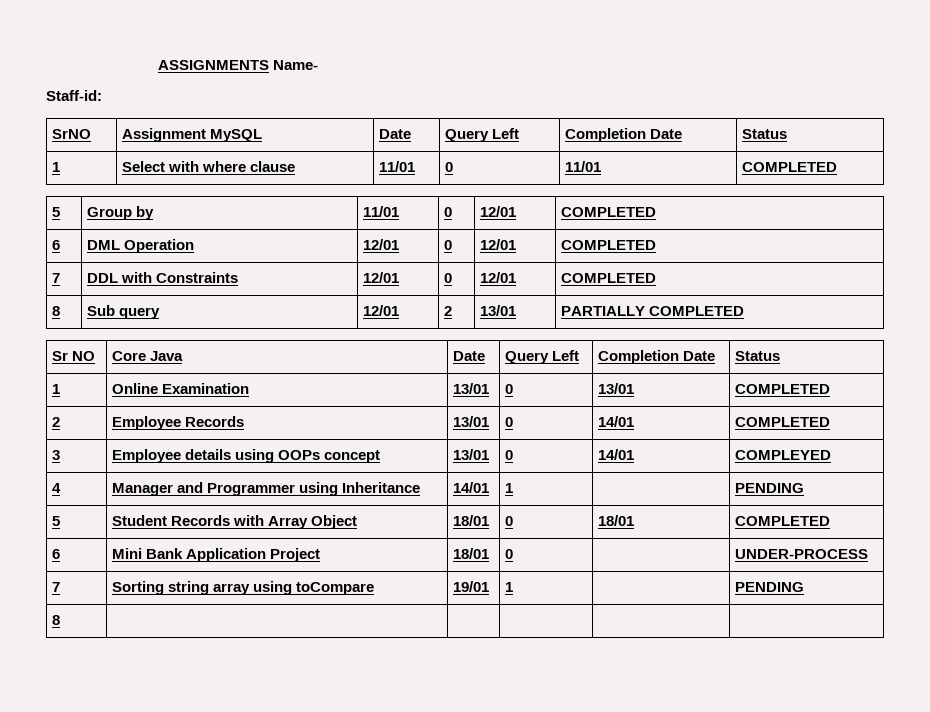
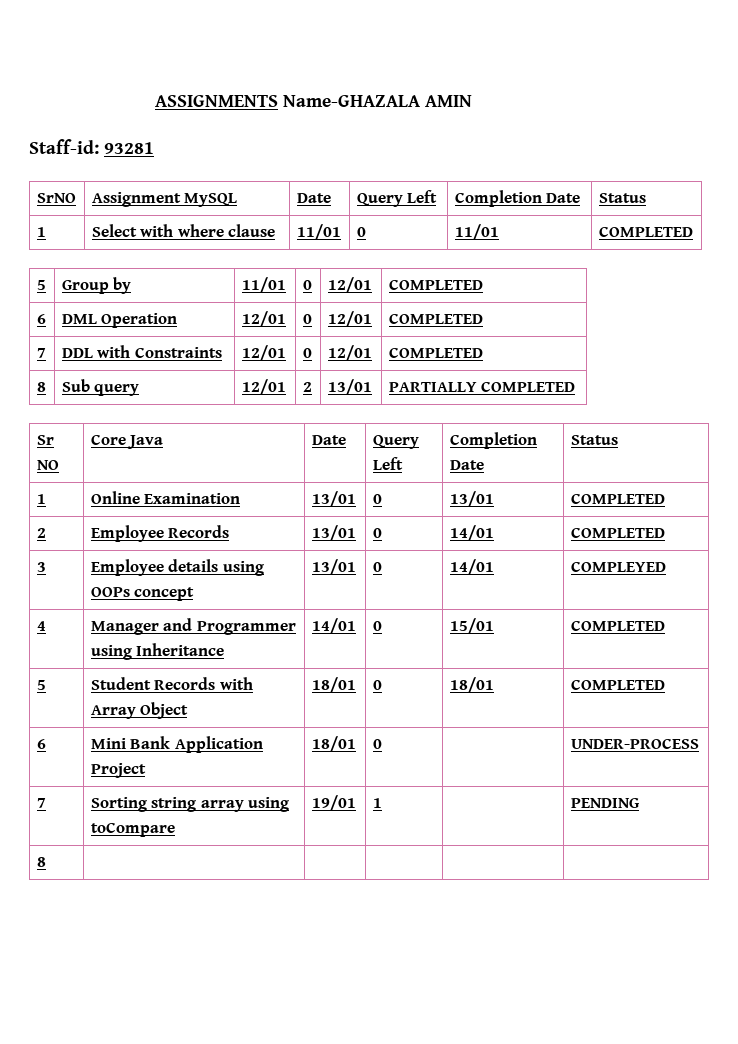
[273,60,319,70] Name- -> [282,95,472,107] Name-GHAZALA AMIN
(102, 95) none -> [103,142,154,154] 93281
[505,483,514,493] [735,483,805,493] 1 | | PENDING -> [372,621,382,631] [449,618,494,634] [570,620,665,631] 0 | 15/01 | COMPLETED

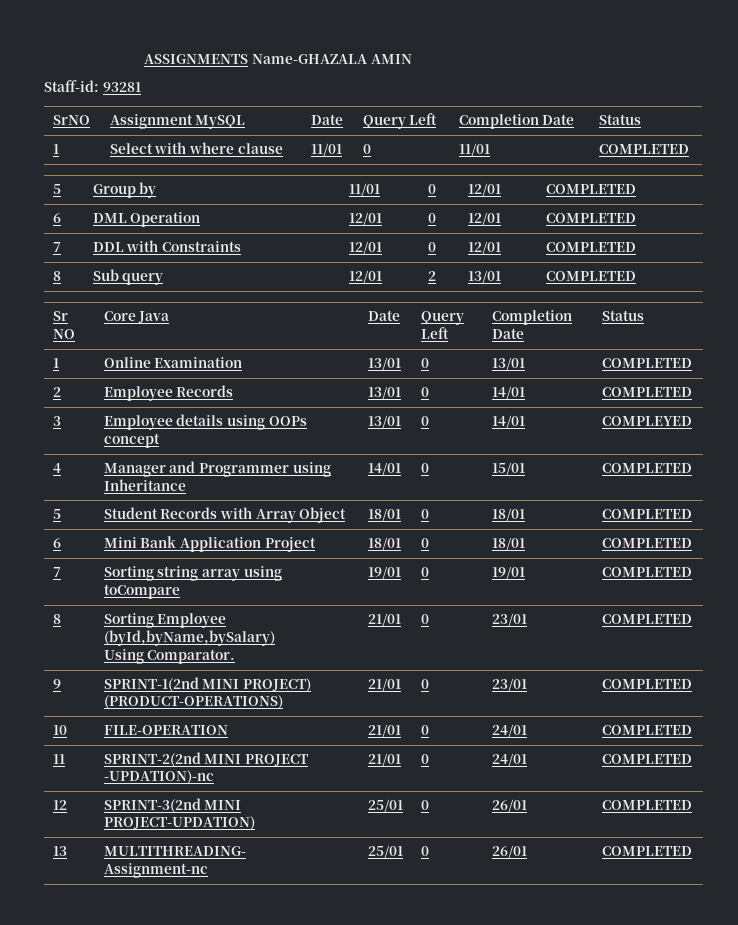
[388,382,477,392] PARTIALLY -> (501, 277) none
[570,738,699,749] | UNDER-PROCESS -> [491,537,525,551] [601,538,692,548] 18/01 | COMPLETED
[372,798,382,808] [570,798,639,808] [36,857,46,867] 1 | | PENDING // 8 | | | | | -> [420,567,429,577] [491,566,525,580] [601,567,692,577] [52,614,61,624] [103,613,227,628] [103,630,275,646] [103,649,236,664] [367,613,401,627] [420,614,429,624] [491,613,527,627] [601,614,692,624] [52,679,61,689] [103,677,311,692] [103,695,283,709] [367,678,401,692] [420,679,429,689] [491,678,527,692] [601,679,692,689] [52,725,67,735] [103,725,228,735] [367,724,401,738] [420,725,429,735] [491,724,527,738] [601,725,692,735] [52,754,65,764] [103,752,309,767] [103,770,214,784] [367,753,401,767] [420,754,429,764] [491,753,527,767] [601,754,692,764] [52,800,67,810] [103,798,242,813] [103,816,255,830] [367,799,403,813] [420,800,429,810] [491,799,527,813] [601,800,692,810] [52,846,67,856] [103,846,246,856] [103,863,208,878] [367,845,403,859] [420,846,429,856] [491,845,527,859] [601,846,692,856] 0 | 19/01 | COMPLETED // 8 | Sorting Employee (byId,byName,bySalary) // Using Comparator. | 21/01 | 0 | 23/01 | COMPLETED // 9 | SPRINT-1(2nd MINI PROJECT) (PRODUCT-OPERATIONS) | 21/01 | 0 | 23/01 | COMPLETED // 10 | FILE-OPERATION | 21/01 | 0 | 24/01 | COMPLETED // 11 | SPRINT-2(2nd MINI PROJECT -UPDATION)-nc | 21/01 | 0 | 24/01 | COMPLETED // 12 | SPRINT-3(2nd MINI PROJECT-UPDATION) | 25/01 | 0 | 26/01 | COMPLETED // 13 | MULTITHREADING- Assignment-nc | 25/01 | 0 | 26/01 | COMPLETED

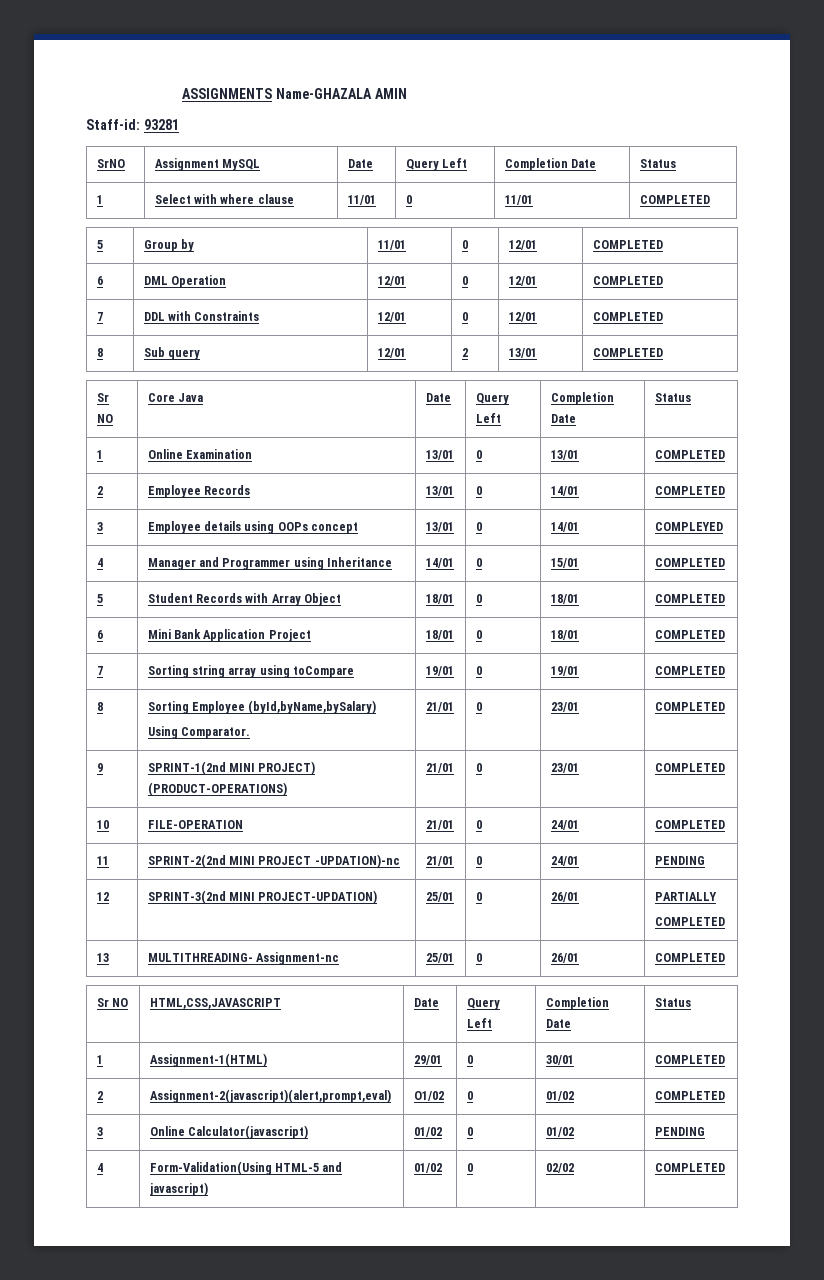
[601,754,692,764] COMPLETED -> [654,856,705,865] PENDING
(527, 806) none -> [654,892,717,901] PARTIALLY //
(692, 851) none -> [96,998,128,1007] [149,998,281,1009] [413,998,439,1007] [466,998,500,1010] [466,1018,492,1028] [545,997,609,1010] [545,1019,571,1028] [654,998,691,1007] [96,1055,103,1064] [149,1053,267,1067] [413,1055,442,1065] [466,1055,473,1064] [545,1055,574,1065] [654,1055,725,1064] [96,1091,103,1100] [149,1089,391,1103] [413,1091,444,1101] [466,1091,473,1100] [545,1091,574,1101] [654,1091,725,1100] [96,1127,103,1136] [149,1125,308,1139] [413,1127,442,1137] [466,1127,473,1136] [545,1127,574,1137] [654,1127,705,1136] [96,1163,103,1172] [149,1161,343,1175] [149,1182,208,1196] [413,1163,442,1173] [466,1163,473,1172] [545,1163,574,1173] [654,1163,725,1172] // Sr NO | HTML,CSS,JAVASCRIPT | Date | Query Left | Completion Date | Status // 1 | Assignment-1(HTML) | 29/01 | 0 | 30/01 | COMPLETED // 2 | Assignment-2(javascript)(alert,prompt,eval) | O1/02 | 0 | 01/02 | COMPLETED // 3 | Online Calculator(javascript) | 01/02 | 0 | 01/02 | PENDING // 4 | Form-Validation(Using HTML-5 and javascript) | 01/02 | 0 | 02/02 | COMPLETED

